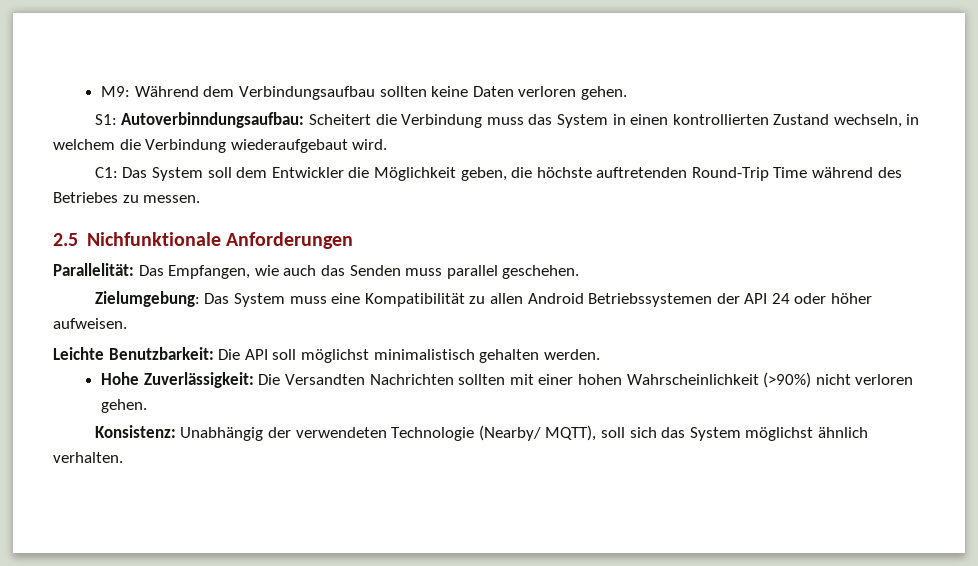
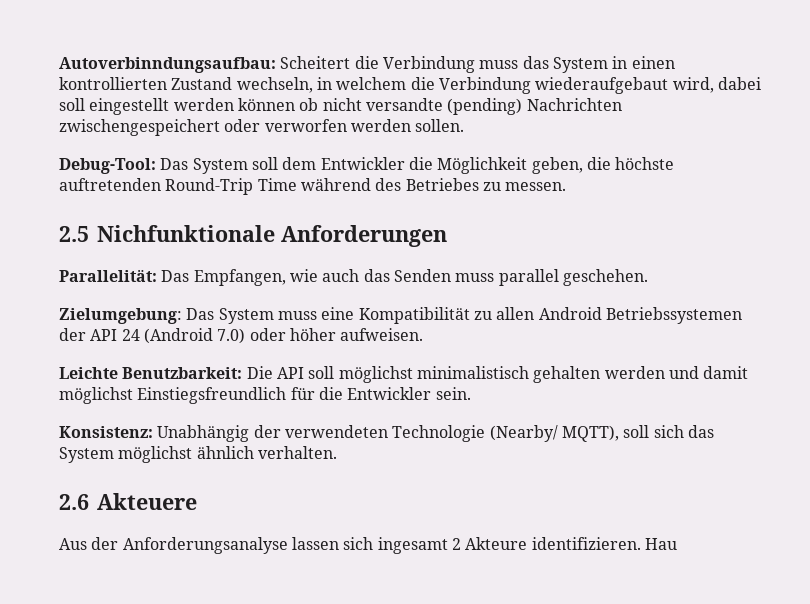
[101,86,627,100] [94,114,117,125] M9: Während dem Verbindungsaufbau sollten keine Daten verloren gehen. // S1: -> (59, 65) none
[352,139,388,150] [94,167,118,178] wird. // C1: -> [672,77,761,93] [59,98,622,115] [59,119,465,136] [59,158,156,174] wird, dabei soll eingestellt werden können ob nicht versandte (pending) Nachrichten zwischengespeichert oder verworfen werden sollen. // Debug-Tool:
(790, 298) none -> [143,328,246,344] (Android 7.0)
[543,349,600,360] [101,372,914,388] [101,399,148,413] werden. // Hohe Zuverlässigkeit: Die Versandten Nachrichten sollten mit einer hohen Wahrscheinlichkeit (>90%) nicht verloren gehen. -> [604,366,749,379] [59,387,471,404] werden und damit möglichst Einstiegsfreundlich für die Entwickler sein.
(123, 457) none -> [59,493,197,510] [59,537,677,554] // 2.6 Akteuere // Aus der Anforderungsanalyse lassen sich ingesamt 2 Akteure identifizieren. Hau

